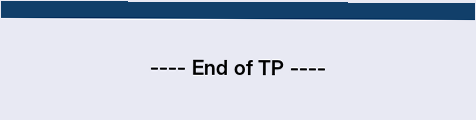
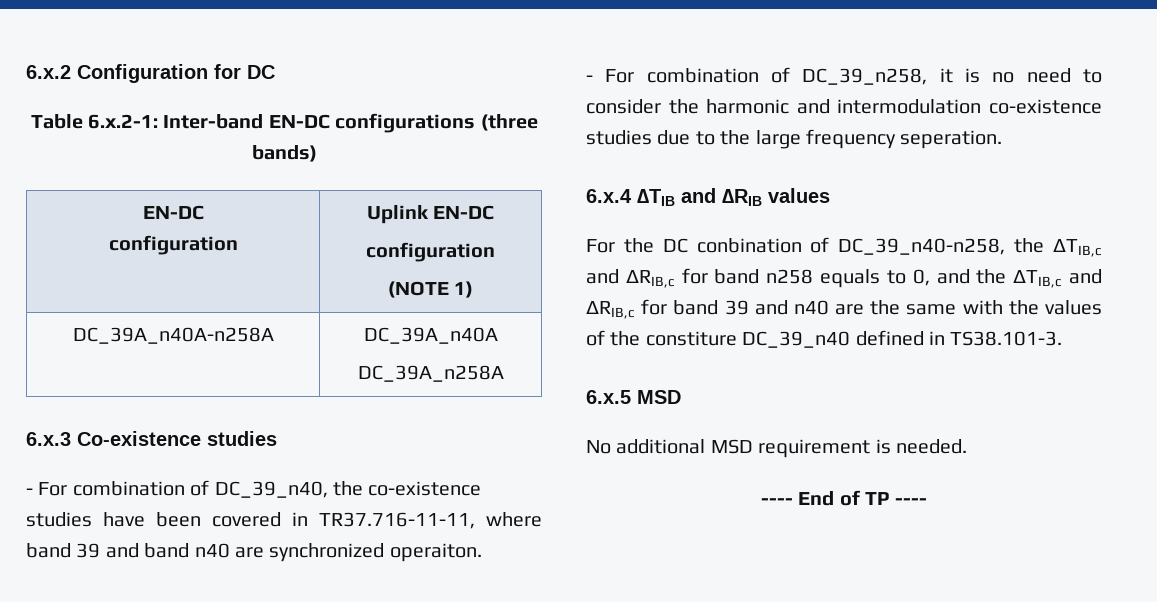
(149, 71) none -> [26,64,275,83] [30,113,538,133] [251,145,317,162] [142,205,204,220] [108,235,238,255] [366,205,495,224] [366,242,495,262] [387,281,474,298] [72,327,274,344] [363,327,498,344] [357,365,504,382] [26,431,277,446] [26,480,482,498] [26,512,542,529] [26,543,482,562] [586,67,1102,85] [586,99,1102,114] [586,129,1003,149] [586,188,830,206] [586,237,1102,257] [586,268,1102,288] [586,299,1102,319] [586,330,1063,348] [586,390,681,404] [586,439,967,458] 6.x.2 Configuration for DC // Table 6.x.2-1: Inter-band EN-DC configurations (three bands) // EN-DC // configuration | Uplink EN-DC // configuration // (NOTE 1) // DC_39A_n40A-n258A | DC_39A_n40A // DC_39A_n258A // 6.x.3 Co-existence studies // - For combination of DC_39_n40, the co-existence studies have been covered in TR37.716-11-11, where band 39 and band n40 are synchronized operaiton. // - For combination of DC_39_n258, it is no need to consider the harmonic and intermodulation co-existence studies due to the large frequency seperation. // 6.x.4 ∆TIB and ∆RIB values // For the DC conbination of DC_39_n40-n258, the ΔTIB,c and ΔRIB,c for band n258 equals to 0, and the ΔTIB,c and ΔRIB,c for band 39 and n40 are the same with the values of the constiture DC_39_n40 defined in TS38.101-3. // 6.x.5 MSD // No additional MSD requirement is needed. //

